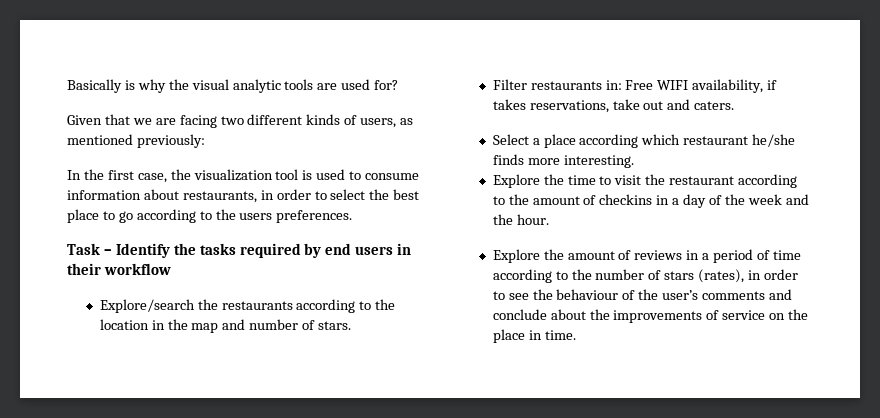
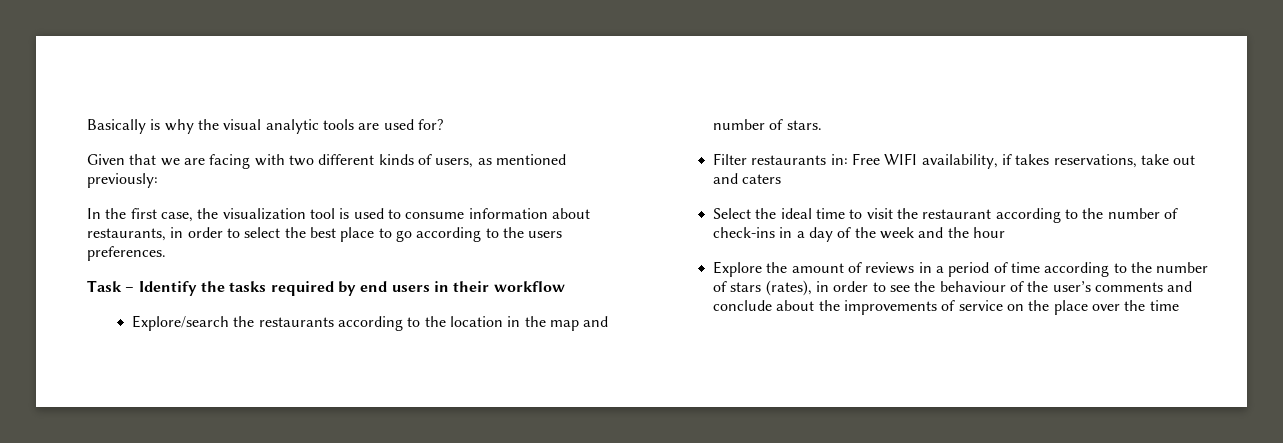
(217, 121) none -> [254,154,285,166] with
[694,101,735,110] caters. -> [742,174,782,184] caters
[532,134,796,148] [492,154,634,168] [492,174,564,188] a place according which restaurant he/she finds more interesting. // Explore the -> [755,208,812,219] the ideal
[532,194,653,205] amount of checkins -> [1107,208,1178,219] [713,227,776,238] number of check-ins
[516,214,549,225] hour. -> [972,227,1005,238] hour
[528,330,576,340] in time. -> [1091,300,1179,311] over the time

